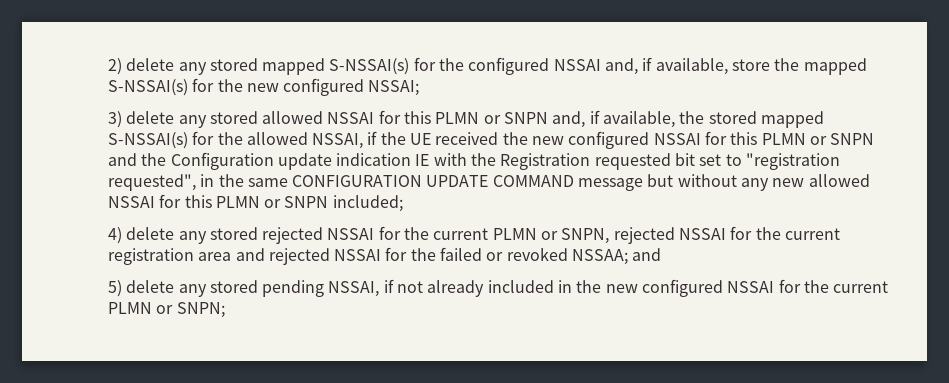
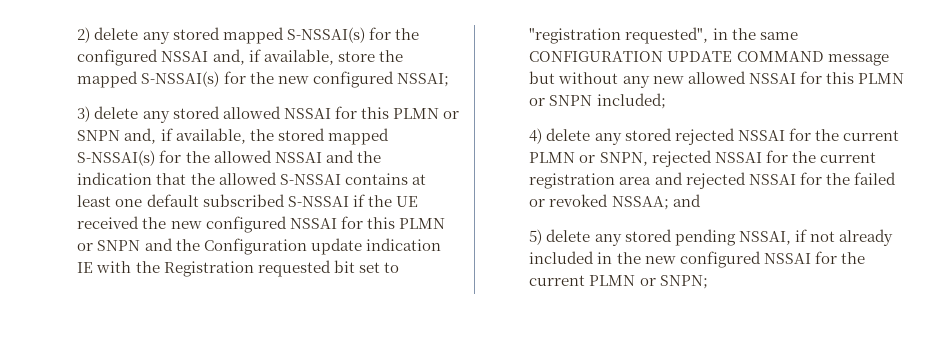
[312,133,364,149] NSSAI, -> [274,150,381,163] [77,172,426,185] [77,194,349,207] NSSAI and the indication that the allowed S-NSSAI contains at least one default subscribed S-NSSAI

